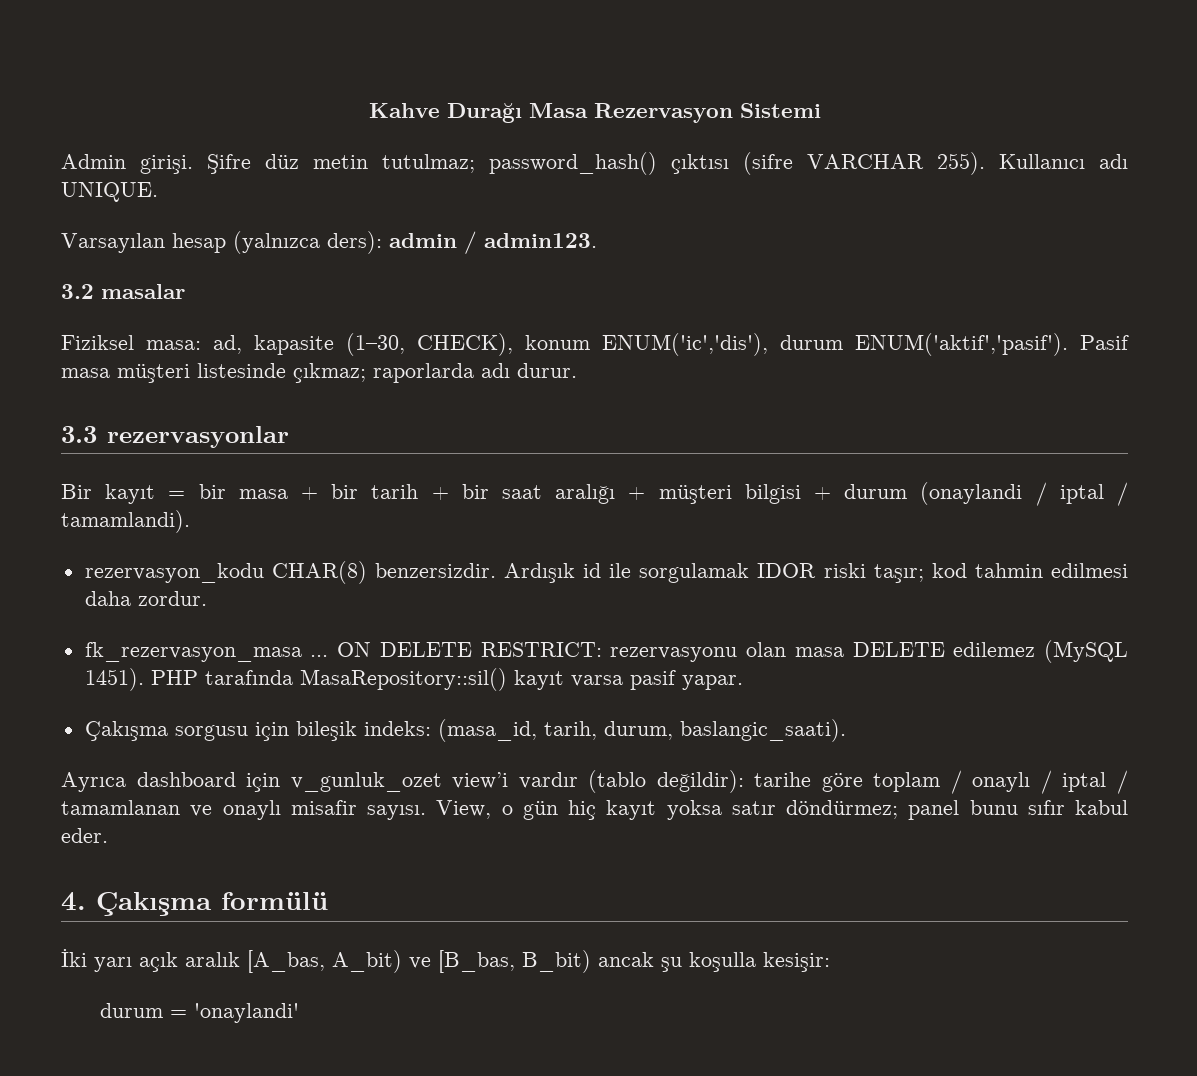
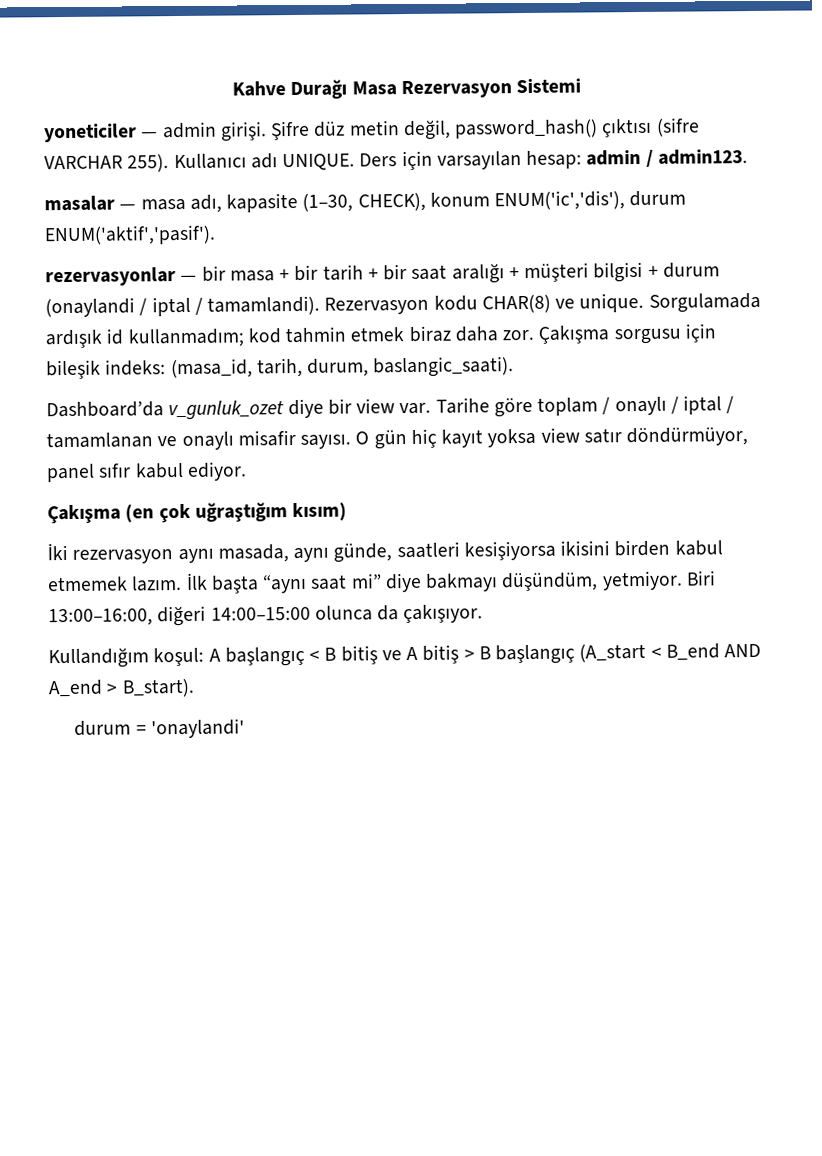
[61,154,126,169] Admin -> [44,121,217,143] yoneticiler — admin
[382,154,475,173] tutulmaz; -> [403,119,451,141] değil,
[61,231,382,254] // Varsayılan hesap (yalnızca ders): -> [359,150,583,171] Ders için varsayılan hesap:
[61,284,94,299] 3.2 -> (748, 157) none
[61,335,242,354] // Fiziksel masa: ad, -> [119,194,222,213] — masa adı,
[1080,335,1129,350] [61,363,577,383] [61,426,289,448] [61,484,186,504] Pasif masa müşteri listesinde çıkmaz; raporlarda adı durur. // 3.3 rezervasyonlar // Bir kayıt = -> [45,267,198,287] // rezervasyonlar —
[84,561,1128,584] [84,591,207,606] [84,640,1128,663] [84,668,743,691] // rezervasyon_kodu CHAR(8) benzersizdir. Ardışık id ile sorgulamak IDOR riski taşır; kod tahmin edilmesi daha zordur. // fk_rezervasyon_masa ... ON DELETE RESTRICT: rezervasyonu olan masa DELETE edilemez (MySQL 1451). PHP tarafında MasaRepository::sil() kayıt varsa pasif yapar. // -> [324,292,761,315] [45,325,535,349] Rezervasyon kodu CHAR(8) ve unique. Sorgulamada ardışık id kullanmadım; kod tahmin etmek biraz daha zor.
[61,770,812,793] Ayrıca dashboard için v_gunluk_ozet view’i vardır (tablo değildir): tarihe -> [46,397,490,421] Dashboard’da v_gunluk_ozet diye bir view var. Tarihe
[436,800,513,819] View, o -> [355,431,370,445] O
[731,800,1128,820] [61,828,108,843] [61,892,328,916] [61,949,830,973] satır döndürmez; panel bunu sıfır kabul eder. // 4. Çakışma formülü // İki yarı açık aralık [A_bas, A_bit) ve [B_bas, B_bit) ancak şu koşulla kesişir: -> [540,427,749,447] [46,461,247,483] [47,502,348,525] [47,539,723,564] [47,570,716,594] [48,604,484,627] [48,643,762,669] [48,678,195,698] view satır döndürmüyor, panel sıfır kabul ediyor. // Çakışma (en çok uğraştığım kısım) // İki rezervasyon aynı masada, aynı günde, saatleri kesişiyorsa ikisini birden kabul etmemek lazım. İlk başta “aynı saat mi” diye bakmayı düşündüm, yetmiyor. Biri 13:00–16:00, diğeri 14:00–15:00 olunca da çakışıyor. // Kullandığım koşul: A başlangıç < B bitiş ve A bitiş > B başlangıç (A_start < B_end AND A_end > B_start).

